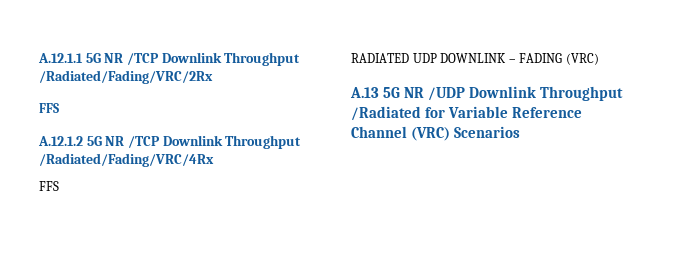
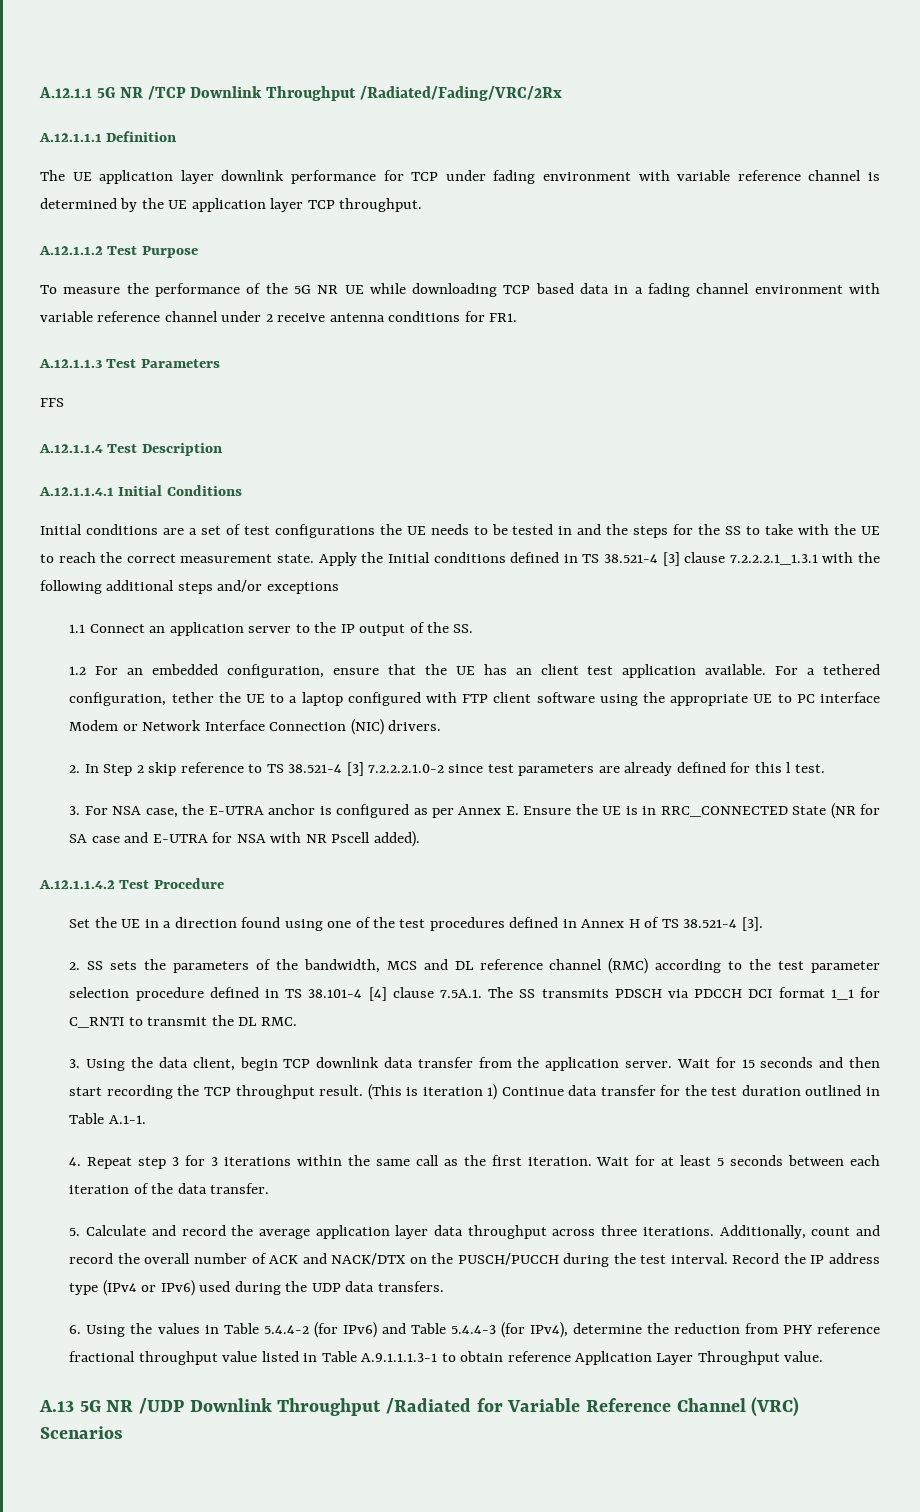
[39,103,59,113] [38,135,302,149] [39,153,214,167] [39,181,59,191] [351,53,599,65] FFS // A.12.1.2 5G NR /TCP Downlink Throughput /Radiated/Fading/VRC/4Rx // FFS // RADIATED UDP DOWNLINK – FADING (VRC) -> [39,131,177,142] [40,170,881,184] [40,198,423,212] [39,246,198,258] [40,283,880,297] [40,311,518,322] [39,359,220,368] [40,398,64,407] [39,443,222,456] [39,485,242,496] [40,524,881,538] [40,552,880,566] [40,580,339,594] [69,622,474,636] [69,664,881,678] [69,692,880,706] [69,719,442,735] [69,762,825,776] [69,803,881,819] [69,831,420,847] [39,878,224,889] [69,917,763,931] [69,958,881,974] [69,987,880,1001] [69,1015,297,1028] [69,1057,880,1071] [69,1084,880,1100] [69,1113,146,1124] [69,1155,880,1169] [69,1183,270,1194] [69,1225,881,1239] [69,1253,880,1267] [69,1280,444,1296] [69,1322,880,1338] [69,1351,824,1365] A.12.1.1.1 Definition // The UE application layer downlink performance for TCP under fading environment with variable reference channel is determined by the UE application layer TCP throughput. // A.12.1.1.2 Test Purpose // To measure the performance of the 5G NR UE while downloading TCP based data in a fading channel environment with variable reference channel under 2 receive antenna conditions for FR1. // A.12.1.1.3 Test Parameters // FFS // A.12.1.1.4 Test Description // A.12.1.1.4.1 Initial Conditions // Initial conditions are a set of test configurations the UE needs to be tested in and the steps for the SS to take with the UE to reach the correct measurement state. Apply the Initial conditions defined in TS 38.521-4 [3] clause 7.2.2.2.1_1.3.1 with the following additional steps and/or exceptions // 1.1 Connect an application server to the IP output of the SS. // 1.2 For an embedded configuration, ensure that the UE has an client test application available. For a tethered configuration, tether the UE to a laptop configured with FTP client software using the appropriate UE to PC interface Modem or Network Interface Connection (NIC) drivers. // 2. In Step 2 skip reference to TS 38.521-4 [3] 7.2.2.2.1.0-2 since test parameters are already defined for this l test. // 3. For NSA case, the E-UTRA anchor is configured as per Annex E. Ensure the UE is in RRC_CONNECTED State (NR for SA case and E-UTRA for NSA with NR Pscell added). // A.12.1.1.4.2 Test Procedure // Set the UE in a direction found using one of the test procedures defined in Annex H of TS 38.521-4 [3]. // 2. SS sets the parameters of the bandwidth, MCS and DL reference channel (RMC) according to the test parameter selection procedure defined in TS 38.101-4 [4] clause 7.5A.1. The SS transmits PDSCH via PDCCH DCI format 1_1 for C_RNTI to transmit the DL RMC. // 3. Using the data client, begin TCP downlink data transfer from the application server. Wait for 15 seconds and then start recording the TCP throughput result. (This is iteration 1) Continue data transfer for the test duration outlined in Table A.1-1. // 4. Repeat step 3 for 3 iterations within the same call as the first iteration. Wait for at least 5 seconds between each iteration of the data transfer. // 5. Calculate and record the average application layer data throughput across three iterations. Additionally, count and record the overall number of ACK and NACK/DTX on the PUSCH/PUCCH during the test interval. Record the IP address type (IPv4 or IPv6) used during the UDP data transfers. // 6. Using the values in Table 5.4.4-2 (for IPv6) and Table 5.4.4-3 (for IPv4), determine the reduction from PHY reference fractional throughput value listed in Table A.9.1.1.1.3-1 to obtain reference Application Layer Throughput value.

